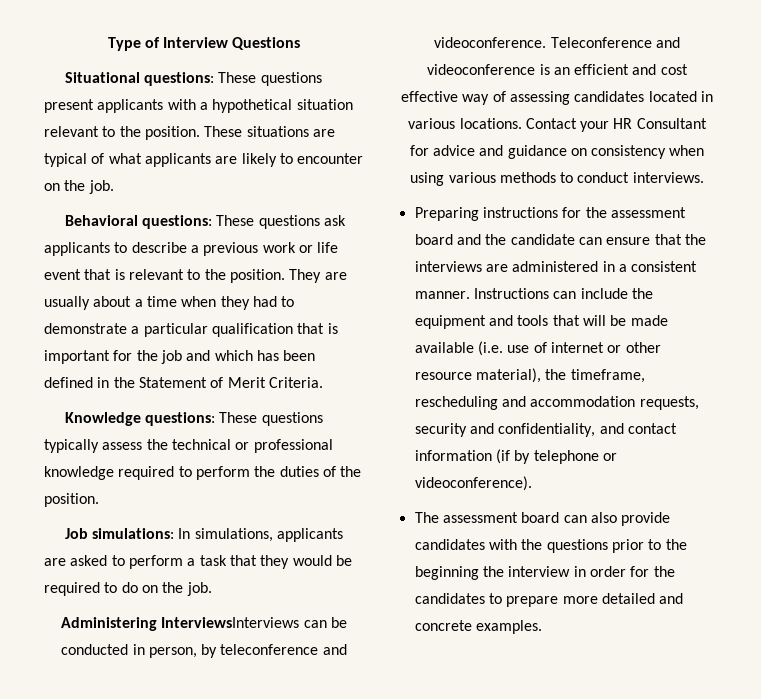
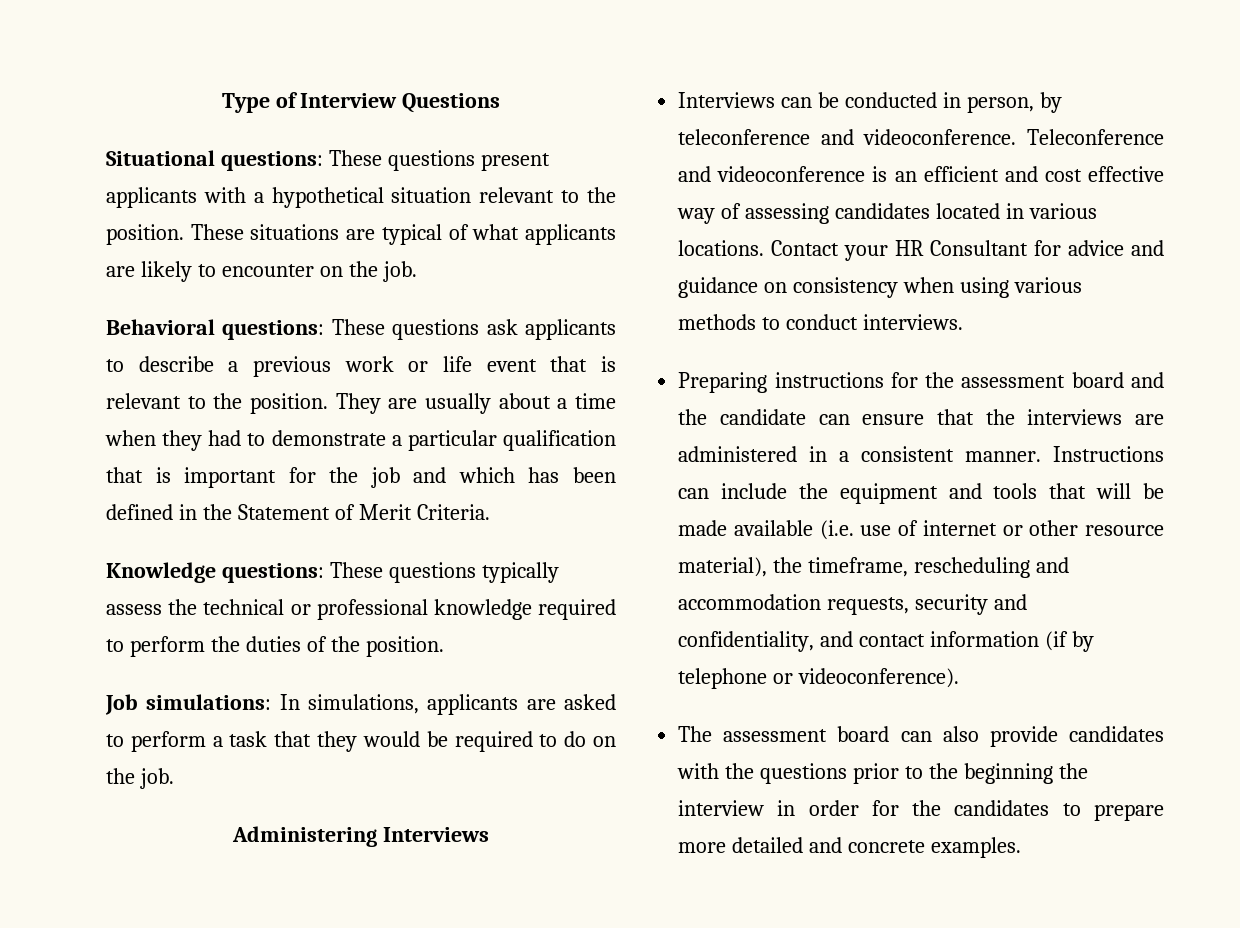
[161,617,300,628] InterviewsInterviews -> [382,827,489,842] [678,92,776,108] Interviews // Interviews

